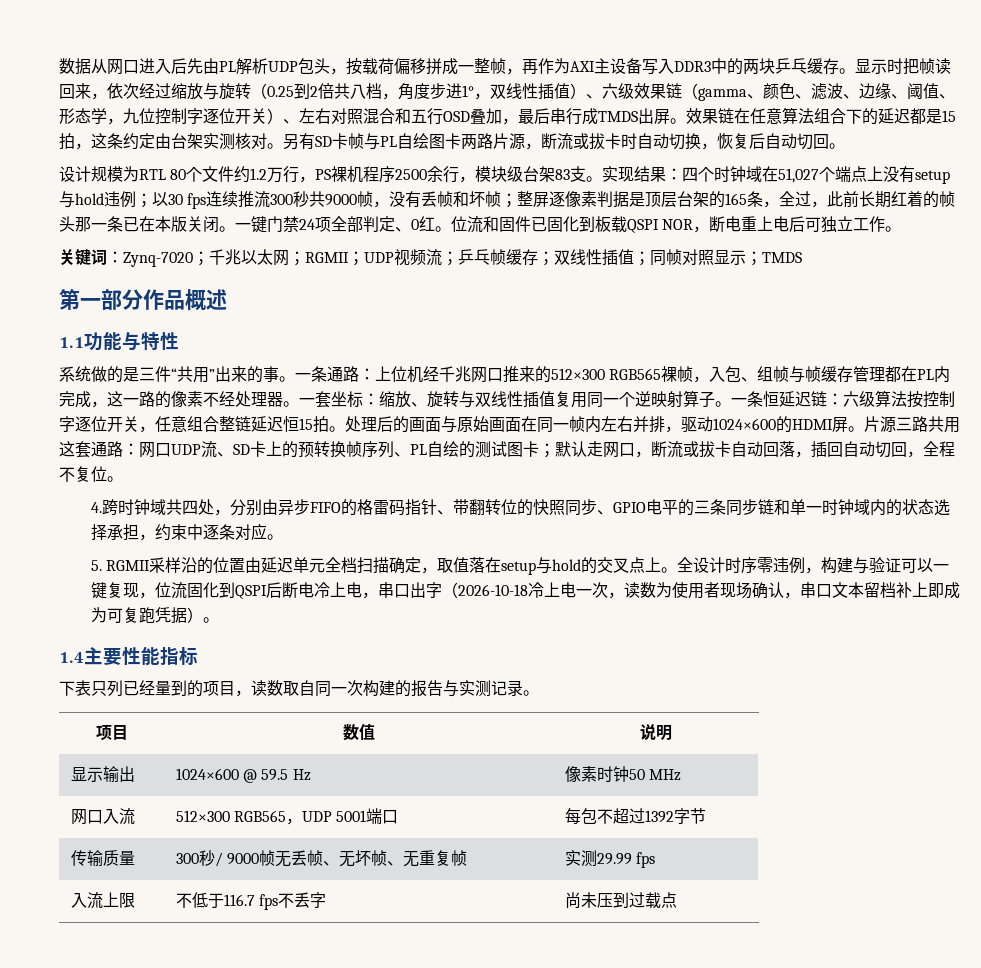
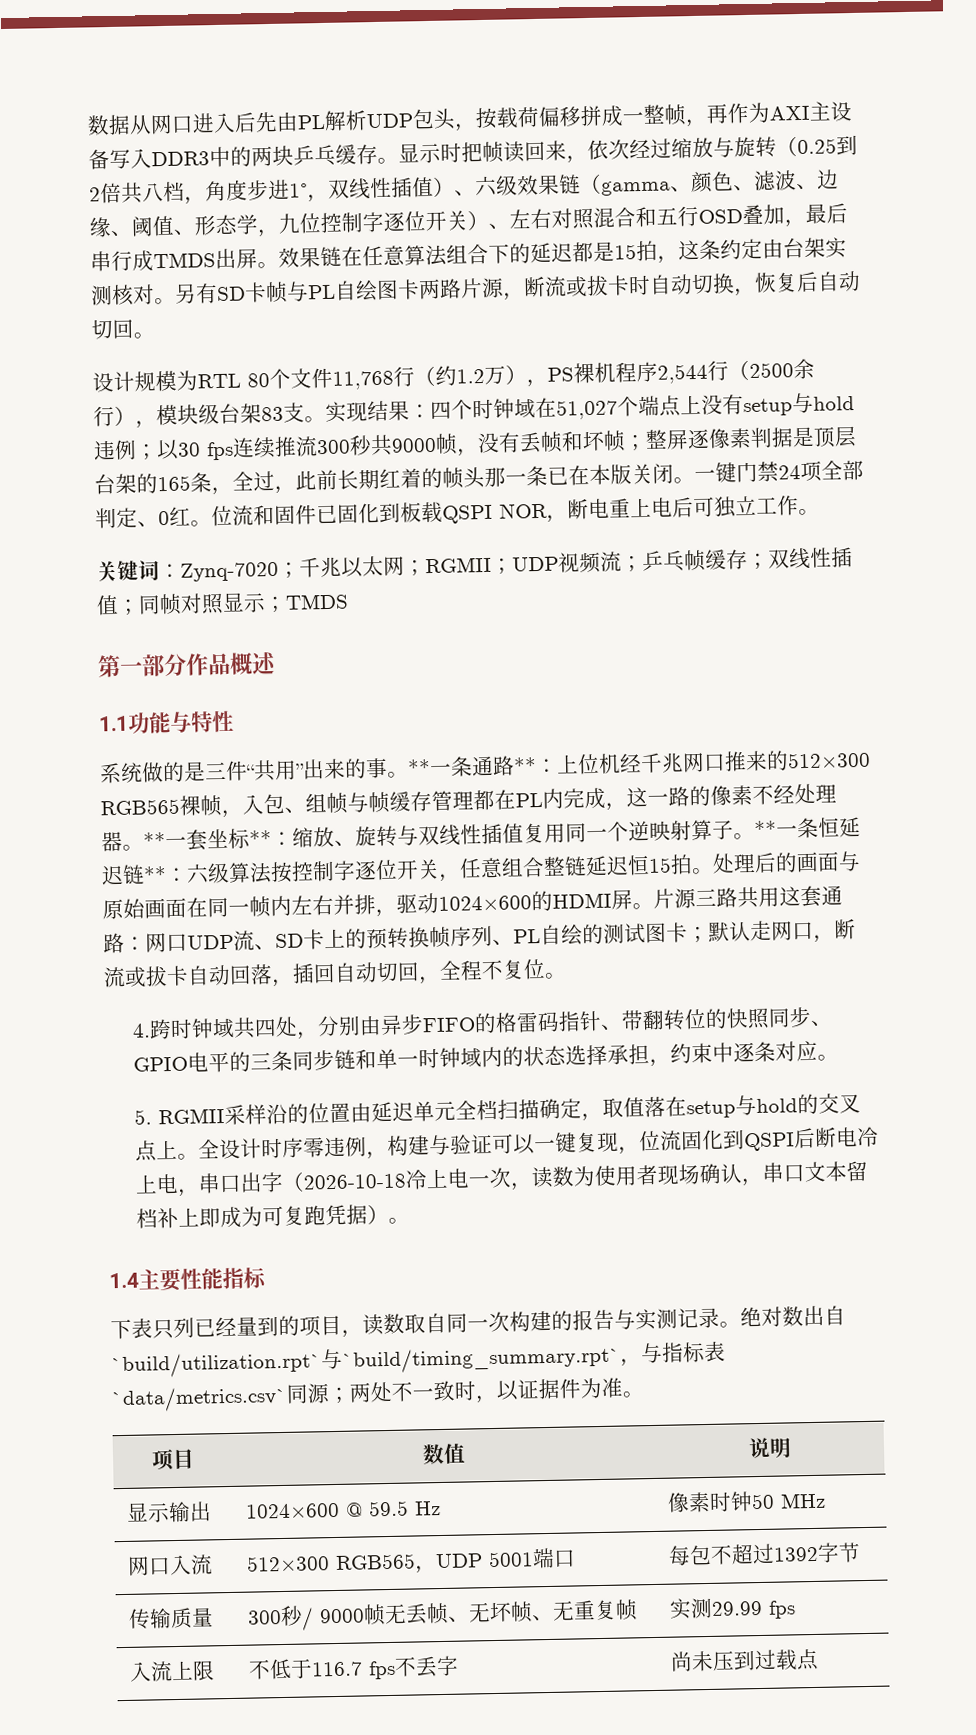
(235, 174) none -> [332,365,436,390] 11,768行（
[283,166,300,183] 行 -> [505,364,527,385] ）
(396, 174) none -> [657,359,750,384] 2,544行（
(460, 174) none -> [114,405,136,426] ）
(295, 379) none -> [407,759,431,776] **
(359, 374) none -> [513,757,537,774] **
(299, 404) none -> [143,832,166,849] **
(363, 399) none -> [249,830,272,847] **
(731, 404) none -> [754,820,777,837] **
(827, 399) none -> [143,866,167,883] **
(539, 693) none -> [740,1305,846,1327] [111,1341,726,1379] [111,1377,645,1413] 绝对数出自`build/utilization.rpt`与`build/timing_summary.rpt`，与指标表`data/metrics.csv`同源；两处不一致时，以证据件为准。

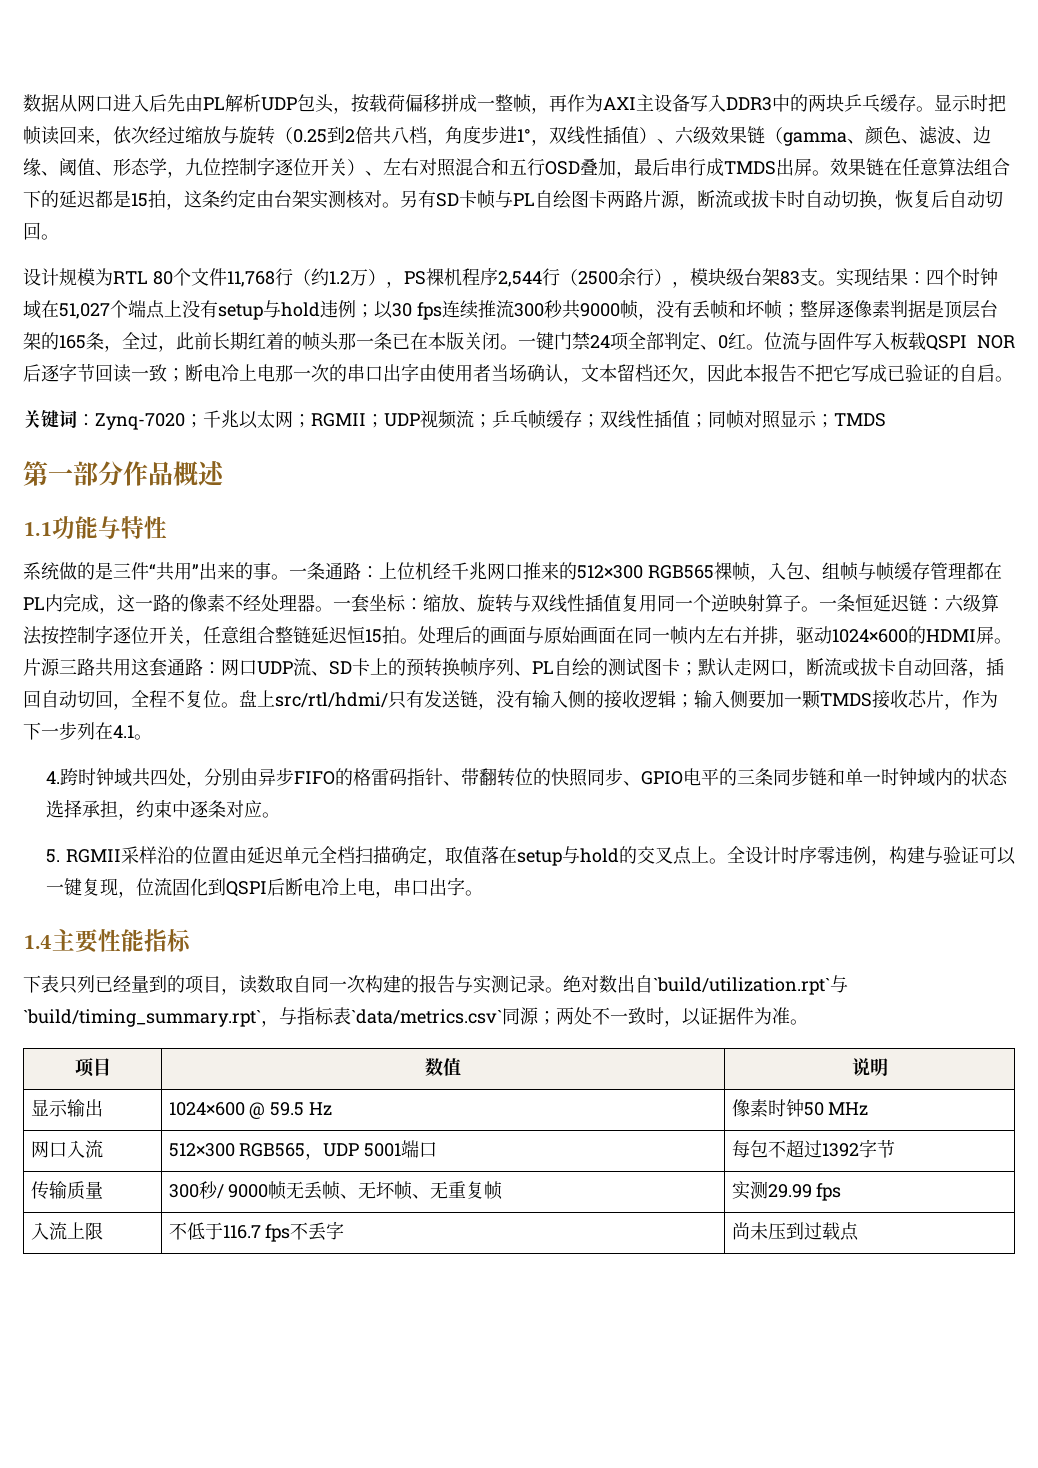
[253,495,799,526] 和固件已固化到板载QSPI NOR，断电重上电后可独立工作 -> [800,332,1015,351] [23,363,995,384] 与固件写入板载QSPI NOR后逐字节回读一致；断电冷上电那一次的串口出字由使用者当场确认，文本留档还欠，因此本报告不把它写成已验证的自启
[407,759,431,776] ** -> (289, 577) none
[513,757,537,774] ** -> (361, 571) none
[143,832,166,849] ** -> (333, 609) none
[249,830,272,847] ** -> (406, 603) none
[754,820,777,837] ** -> (819, 609) none
[143,866,167,883] ** -> (927, 603) none
(567, 975) none -> [239,690,998,710] [23,722,152,740] 盘上src/rtl/hdmi/只有发送链，没有输入侧的接收逻辑；输入侧要加一颗TMDS接收芯片，作为下一步列在4.1。
[282,1160,869,1192] [136,1203,390,1229] （2026-10-18冷上电一次，读数为使用者现场确认，串口文本留档补上即成为可复跑凭据） -> (466, 886) none

